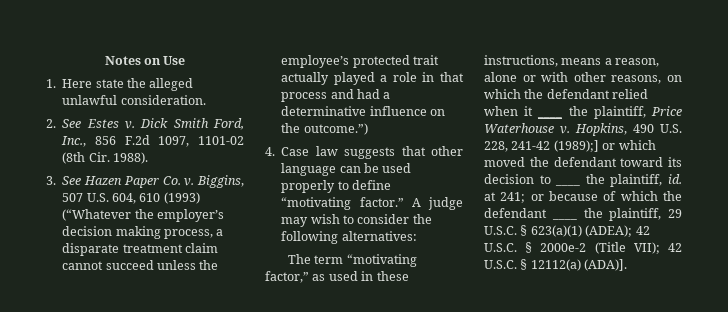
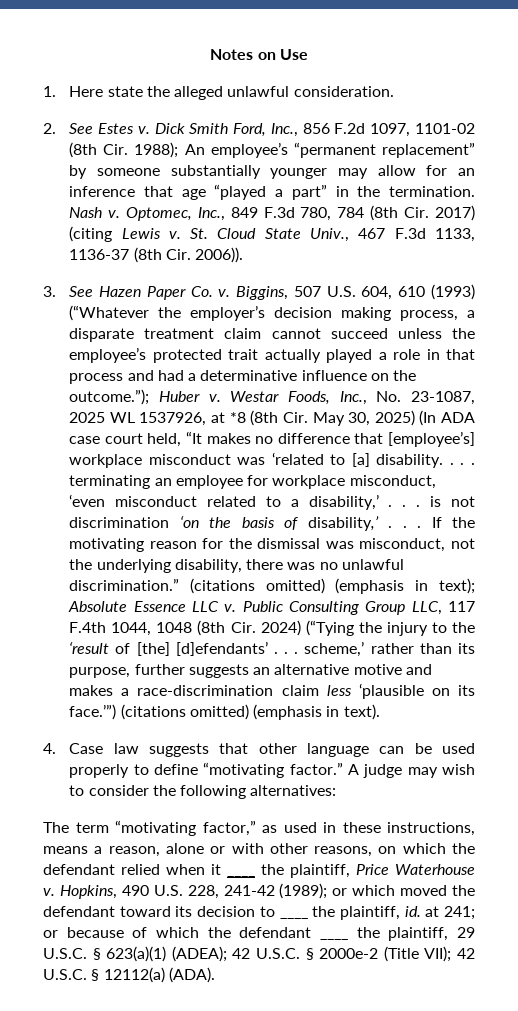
[113,152,148,164] 1988). -> [134,142,476,158] [69,165,475,179] [69,184,475,200] [69,205,476,221] [69,226,475,242] [69,247,244,263] 1988); An employee’s “permanent replacement” by someone substantially younger may allow for an inference that age “played a part” in the termination. Nash v. Optomec, Inc., 849 F.3d 780, 784 (8th Cir. 2017) (citing Lewis v. St. Cloud State Univ., 467 F.3d 1133, 1136-37 (8th Cir. 2006)).
[303,123,368,135] outcome.”) -> [69,389,475,405] [69,410,476,426] [69,431,475,447] [69,452,475,468] [69,475,436,489] [69,494,476,510] [69,515,475,531] [69,538,476,552] [69,559,405,573] [69,578,475,594] [68,601,475,615] [69,620,475,636] [69,641,475,657] [69,664,433,678] [69,683,475,699] [69,704,380,720] outcome.”); Huber v. Westar Foods, Inc., No. 23-1087, 2025 WL 1537926, at *8 (8th Cir. May 30, 2025) (In ADA case court held, “It makes no difference that [employee’s] workplace misconduct was ‘related to [a] disability. . . . terminating an employee for workplace misconduct, ‘even misconduct related to a disability,’ . . . is not discrimination ‘on the basis of disability,’ . . . If the motivating reason for the dismissal was misconduct, not the underlying disability, there was no unlawful discrimination.” (citations omitted) (emphasis in text); Absolute Essence LLC v. Public Consulting Group LLC, 117 F.4th 1044, 1048 (8th Cir. 2024) (“Tying the injury to the ‘result of [the] [d]efendants’ . . . scheme,’ rather than its purpose, further suggests an alternative motive and makes a race-discrimination claim less ‘plausible on its face.’”) (citations omitted) (emphasis in text).
[553,140,599,152] (1989);] -> [279,883,328,899] (1989);
[584,259,628,271] (ADA)]. -> [168,967,215,983] (ADA).

